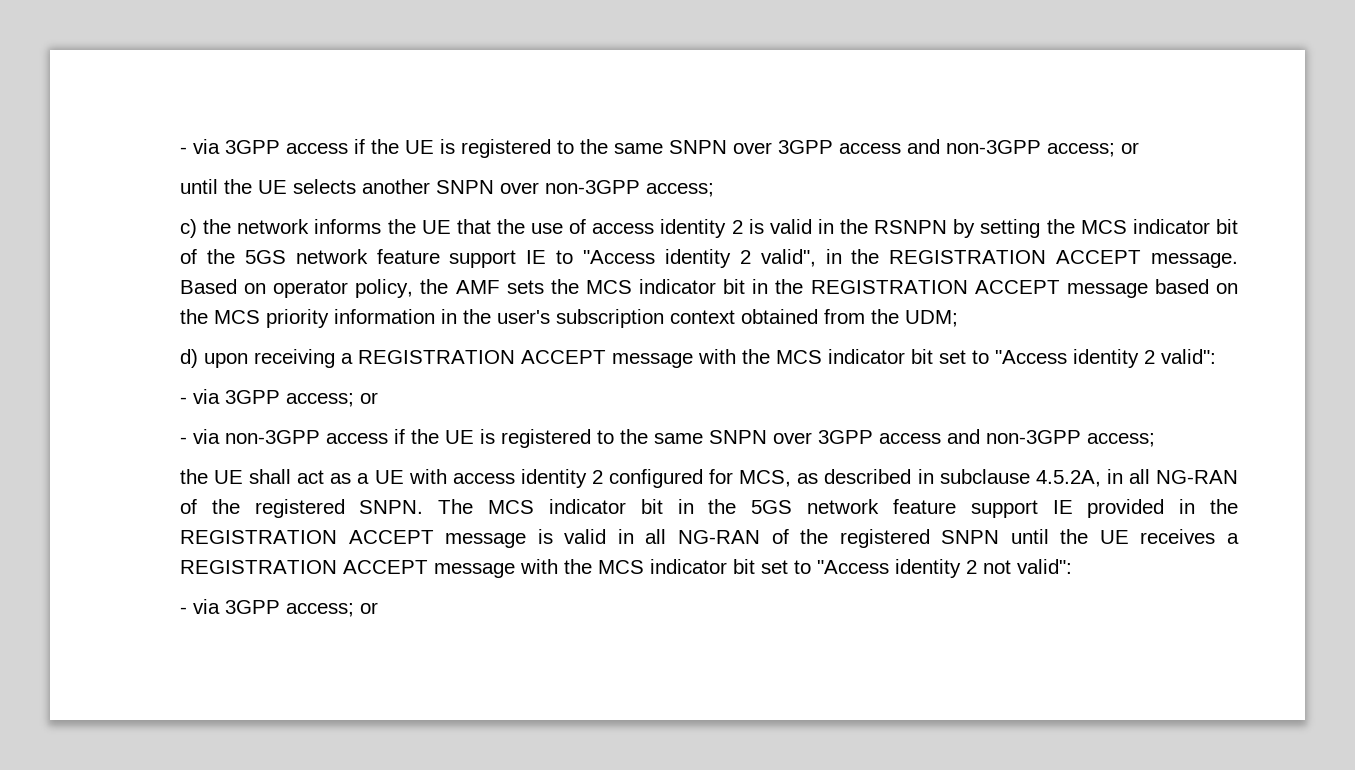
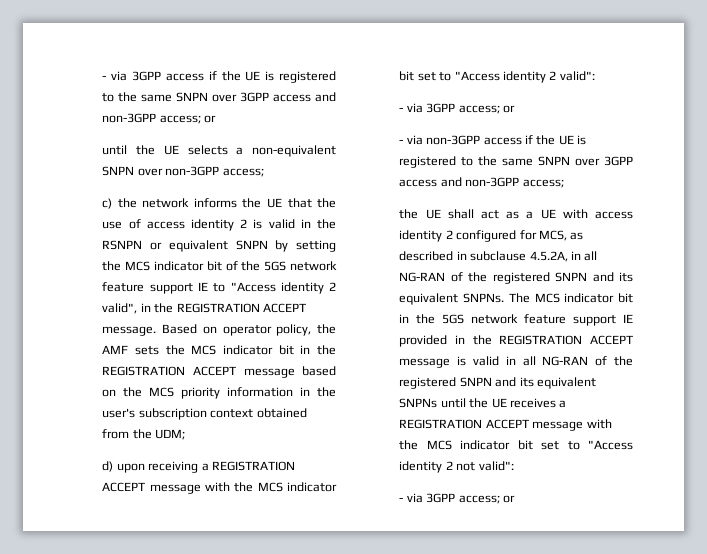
[361,179,430,194] another -> [236,145,336,157] a non-equivalent
(948, 227) none -> [150,240,268,252] or equivalent SNPN
[359,500,424,514] SNPN. -> [555,272,633,282] [399,293,505,305] SNPN and its equivalent SNPNs.
(1000, 537) none -> [495,377,596,389] [399,398,438,408] and its equivalent SNPNs

